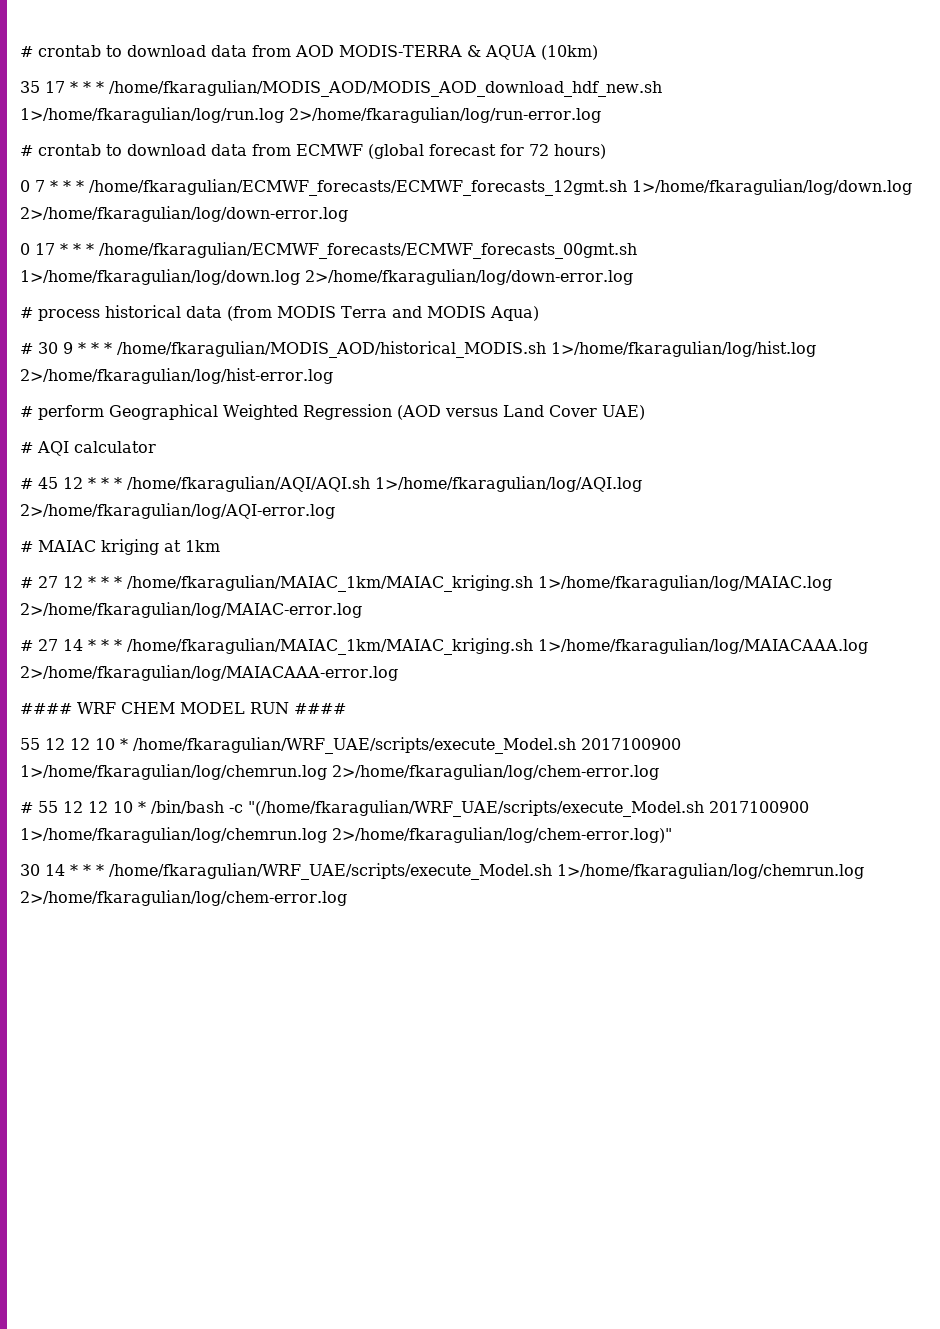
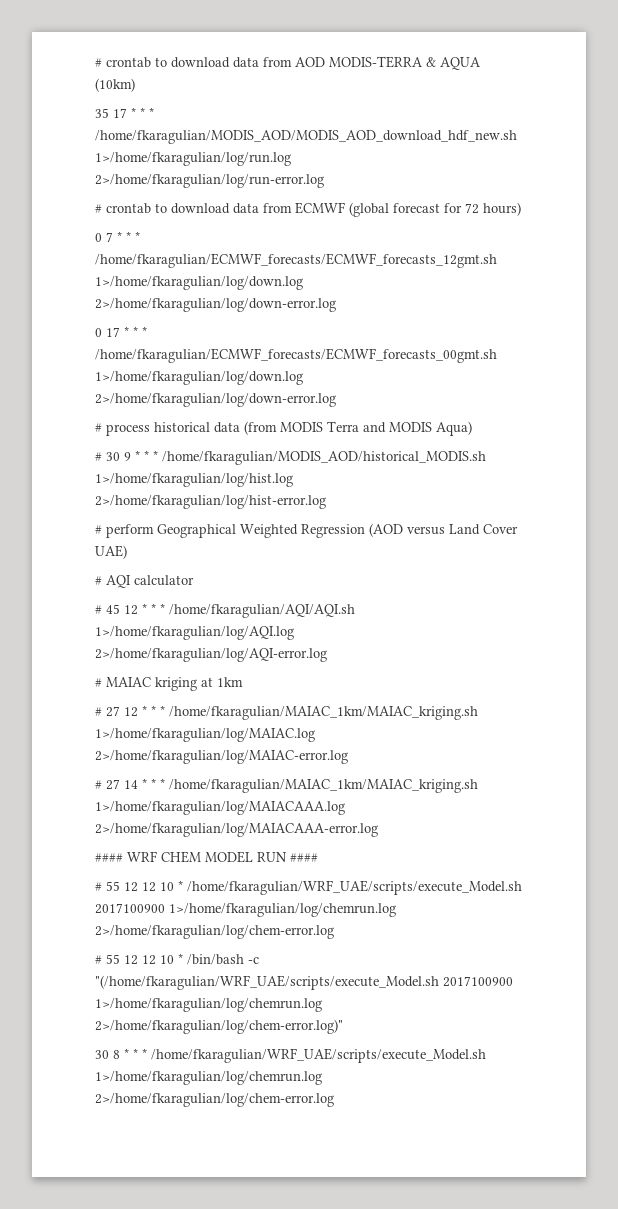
(346, 708) none -> [95,882,102,891] #
[45,864,65,876] 14 -> [113,1050,120,1059] 8

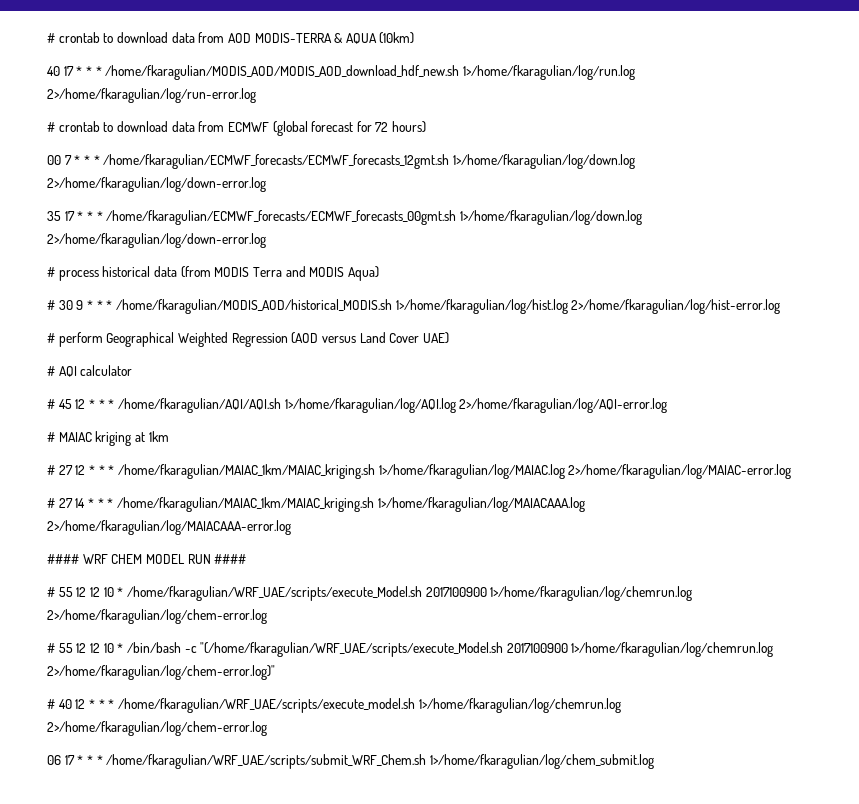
[95,108,109,118] 35 -> [47,66,60,76] 40
[95,233,102,242] 0 -> [47,155,61,165] 00
[95,328,102,337] 0 -> [47,211,61,221] 35
[95,1048,486,1063] [95,1071,322,1085] [95,1093,334,1107] 30 8 * * * /home/fkaragulian/WRF_UAE/scripts/execute_Model.sh 1>/home/fkaragulian/log/chemrun.log 2>/home/fkaragulian/log/chem-error.log -> [47,698,621,713] [47,721,267,736] [47,754,654,769] # 40 12 * * * /home/fkaragulian/WRF_UAE/scripts/execute_model.sh 1>/home/fkaragulian/log/chemrun.log 2>/home/fkaragulian/log/chem-error.log // 06 17 * * * /home/fkaragulian/WRF_UAE/scripts/submit_WRF_Chem.sh 1>/home/fkaragulian/log/chem_submit.log

